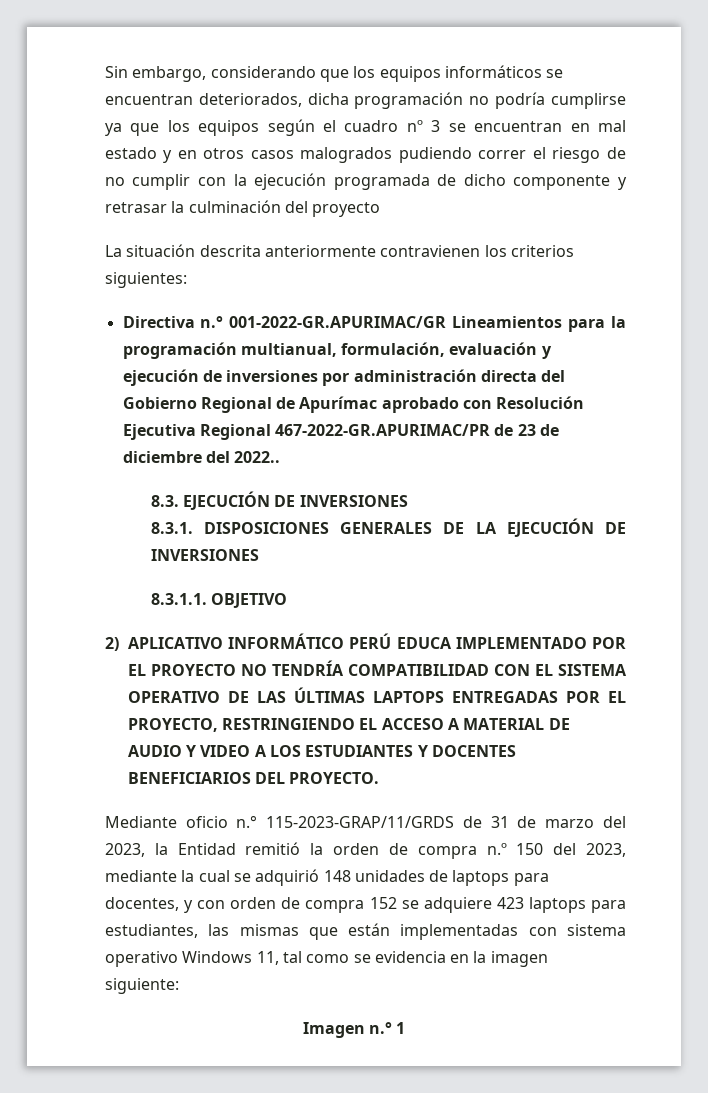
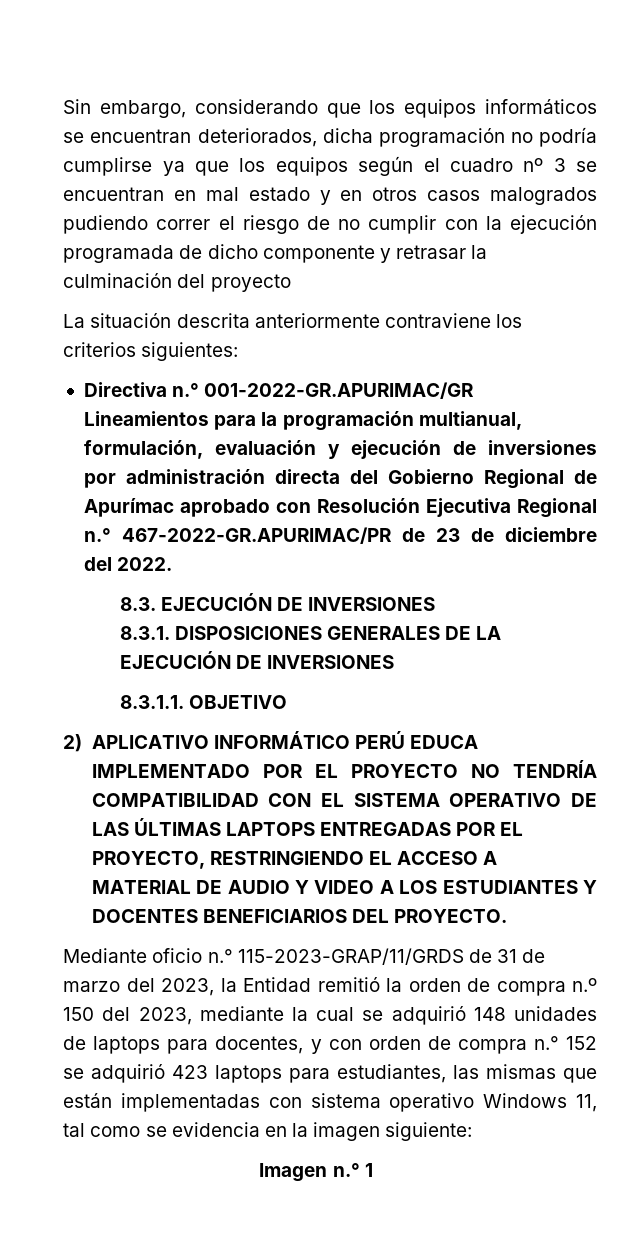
[380,245,481,257] contravienen -> [384,313,491,328] contraviene
(271, 432) none -> [84,528,112,542] n.°
[234,451,281,463] 2022.. -> [117,557,173,571] 2022.
(365, 906) none -> [533,1036,559,1050] n.°
[423,897,492,913] adquiere -> [91,1064,166,1083] adquirió

